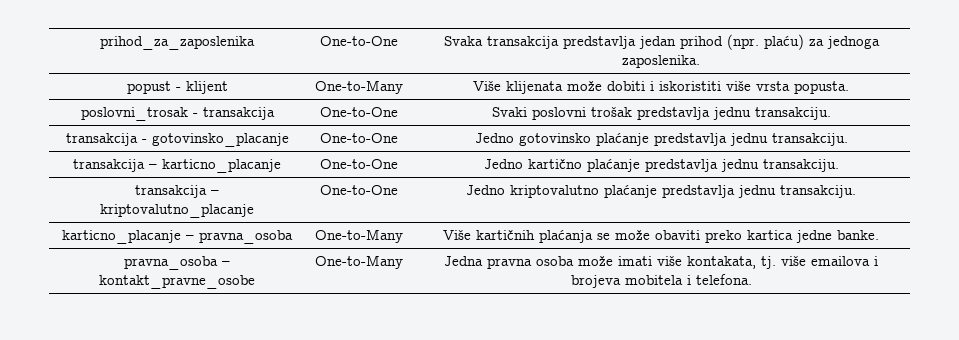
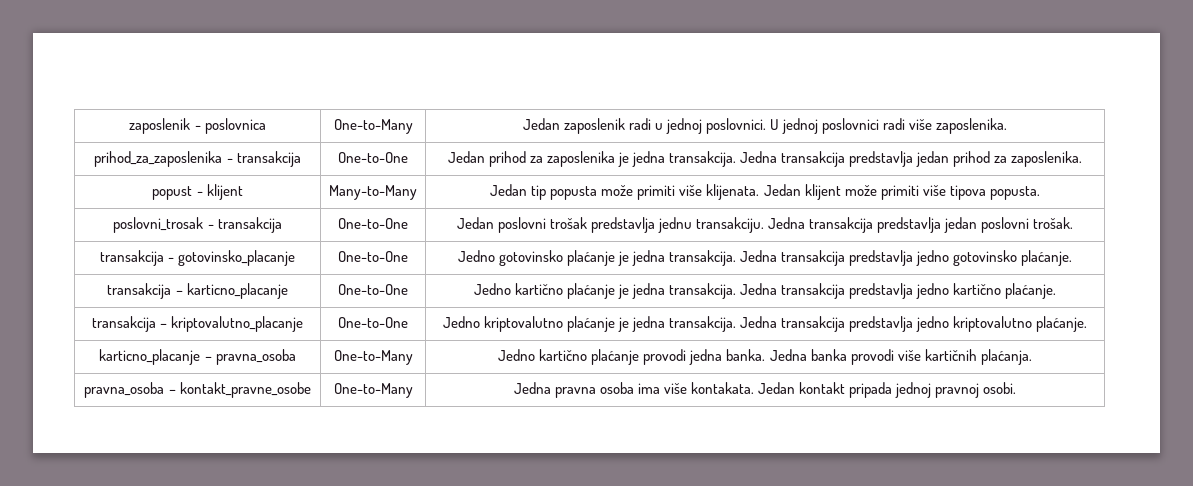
(100, 43) none -> [129,118,266,134] [333,119,413,134] [522,118,1008,134] zaposlenik - poslovnica | One-to-Many | Jedan zaposlenik radi u jednoj poslovnici. U jednoj poslovnici radi više zaposlenika. //
[319,36,398,46] [443,34,880,50] [622,55,700,68] [126,81,228,94] [314,80,403,94] [473,81,790,94] | One-to-One | Svaka transakcija predstavlja jedan prihod (npr. plaću) za jednoga zaposlenika. // popust - klijent | One-to-Many | Više klijenata može dobiti i iskoristiti više vrsta -> [226,151,301,167] [338,152,408,163] [447,151,1083,167] [152,184,243,200] [329,185,417,200] [490,184,986,200] - transakcija | One-to-One | Jedan prihod za zaposlenika je jedna transakcija. Jedna transakcija predstavlja jedan prihod za zaposlenika. // popust - klijent | Many-to-Many | Jedan tip popusta može primiti više klijenata. Jedan klijent može primiti više tipova
[491,107,527,117] Svaki -> [456,217,494,229] Jedan
(831, 113) none -> [768,217,1074,233] Jedna transakcija predstavlja jedan poslovni trošak.
[653,133,848,146] predstavlja jednu transakciju. -> [617,250,1073,266] je jedna transakcija. Jedna transakcija predstavlja jedno gotovinsko plaćanje.
[644,159,839,172] predstavlja jednu transakciju. -> [617,283,1057,299] je jedna transakcija. Jedna transakcija predstavlja jedno kartično plaćanje.
[662,185,856,198] [61,230,293,244] [314,229,403,243] [443,230,879,243] predstavlja jednu transakciju. // karticno_placanje – pravna_osoba | One-to-Many | Više kartičnih plaćanja se može obaviti preko kartica jedne banke. -> [617,316,1088,332] [99,349,296,365] [333,350,413,365] [498,349,1032,365] je jedna transakcija. Jedna transakcija predstavlja jedno kriptovalutno plaćanje. // karticno_placanje – pravna_osoba | One-to-Many | Jedno kartično plaćanje provodi jedna banka. Jedna banka provodi više kartičnih plaćanja.
[578,256,878,269] [570,274,752,288] može imati više kontakata, tj. više emailova i brojeva mobitela i telefona. -> [637,382,1017,398] ima više kontakata. Jedan kontakt pripada jednoj pravnoj osobi.

